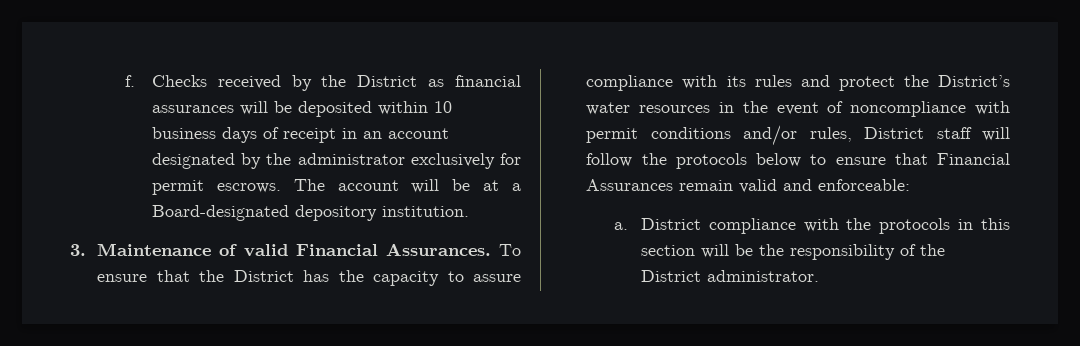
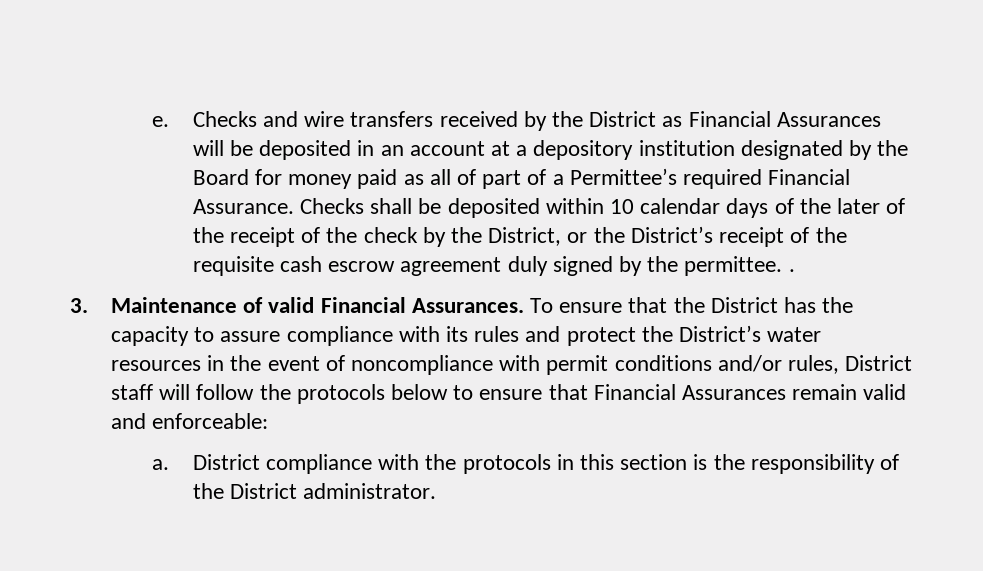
[124,75,207,87] f. Checks -> [151,111,434,127] e. Checks and wire transfers
[455,75,521,87] [151,105,234,113] financial assurances -> [688,111,881,127] Financial Assurances
(372, 109) none -> [357,140,909,160] [192,168,851,189] [192,198,540,218] in an account at a depository institution designated by the Board for money paid as all of part of a Permittee’s required Financial Assurance. Checks shall be deposited
[151,127,216,139] business -> [640,198,721,214] calendar
[282,128,449,143] [151,153,521,169] [151,179,521,195] [151,205,469,221] receipt in an account designated by the administrator exclusively for permit escrows. The account will be at a Board-designated depository institution. -> [799,198,906,214] [192,226,847,247] [192,256,795,276] the later of the receipt of the check by the District, or the District’s receipt of the requisite cash escrow agreement duly signed by the permittee. .
[700,244,753,258] will be -> [693,454,708,470] is

